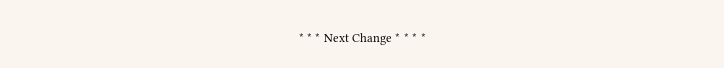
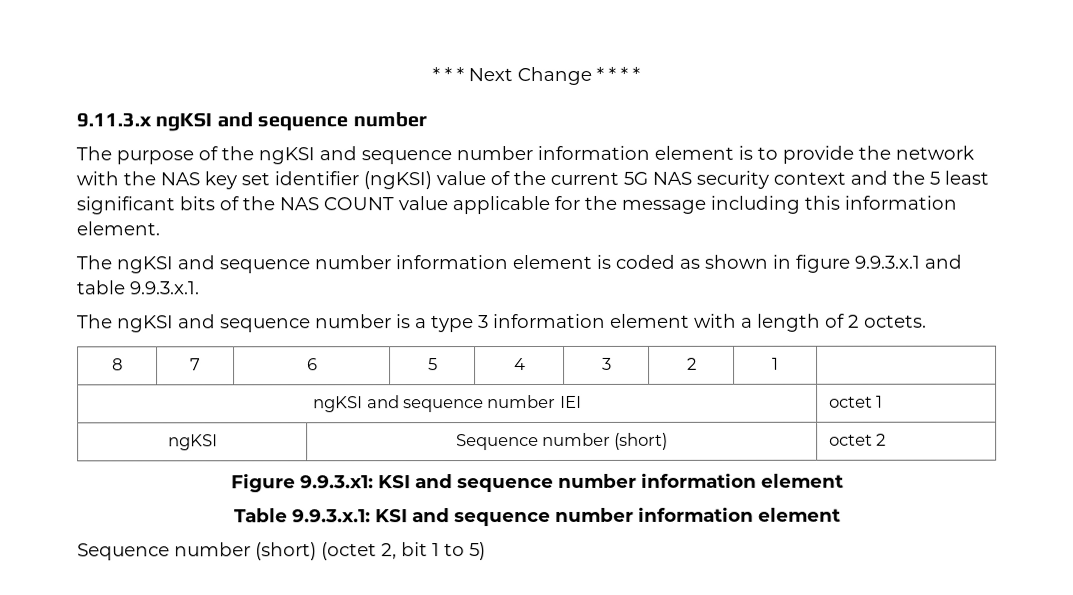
(426, 37) none -> [76,112,427,132] [76,145,974,165] [76,170,989,190] [76,195,957,215] [76,221,160,236] [76,254,962,274] [76,280,199,295] [77,313,927,333] [111,358,124,371] [190,358,201,371] [306,358,318,371] [427,358,438,371] [513,358,526,371] [601,357,612,370] [686,357,697,370] [772,357,779,370] [313,394,582,413] [828,395,884,408] [167,434,218,451] [455,432,669,451] [828,433,887,446] [230,472,844,493] [233,506,841,527] [77,542,486,561] // 9.11.3.x ngKSI and sequence number // The purpose of the ngKSI and sequence number information element is to provide the network with the NAS key set identifier (ngKSI) value of the current 5G NAS security context and the 5 least significant bits of the NAS COUNT value applicable for the message including this information element. // The ngKSI and sequence number information element is coded as shown in figure 9.9.3.x.1 and table 9.9.3.x.1. // The ngKSI and sequence number is a type 3 information element with a length of 2 octets. // 8 | 7 | 6 | 5 | 4 | 3 | 2 | 1 | // ngKSI and sequence number IEI | octet 1 // ngKSI | Sequence number (short) | octet 2 // Figure 9.9.3.x1: KSI and sequence number information element // Table 9.9.3.x.1: KSI and sequence number information element // Sequence number (short) (octet 2, bit 1 to 5)

